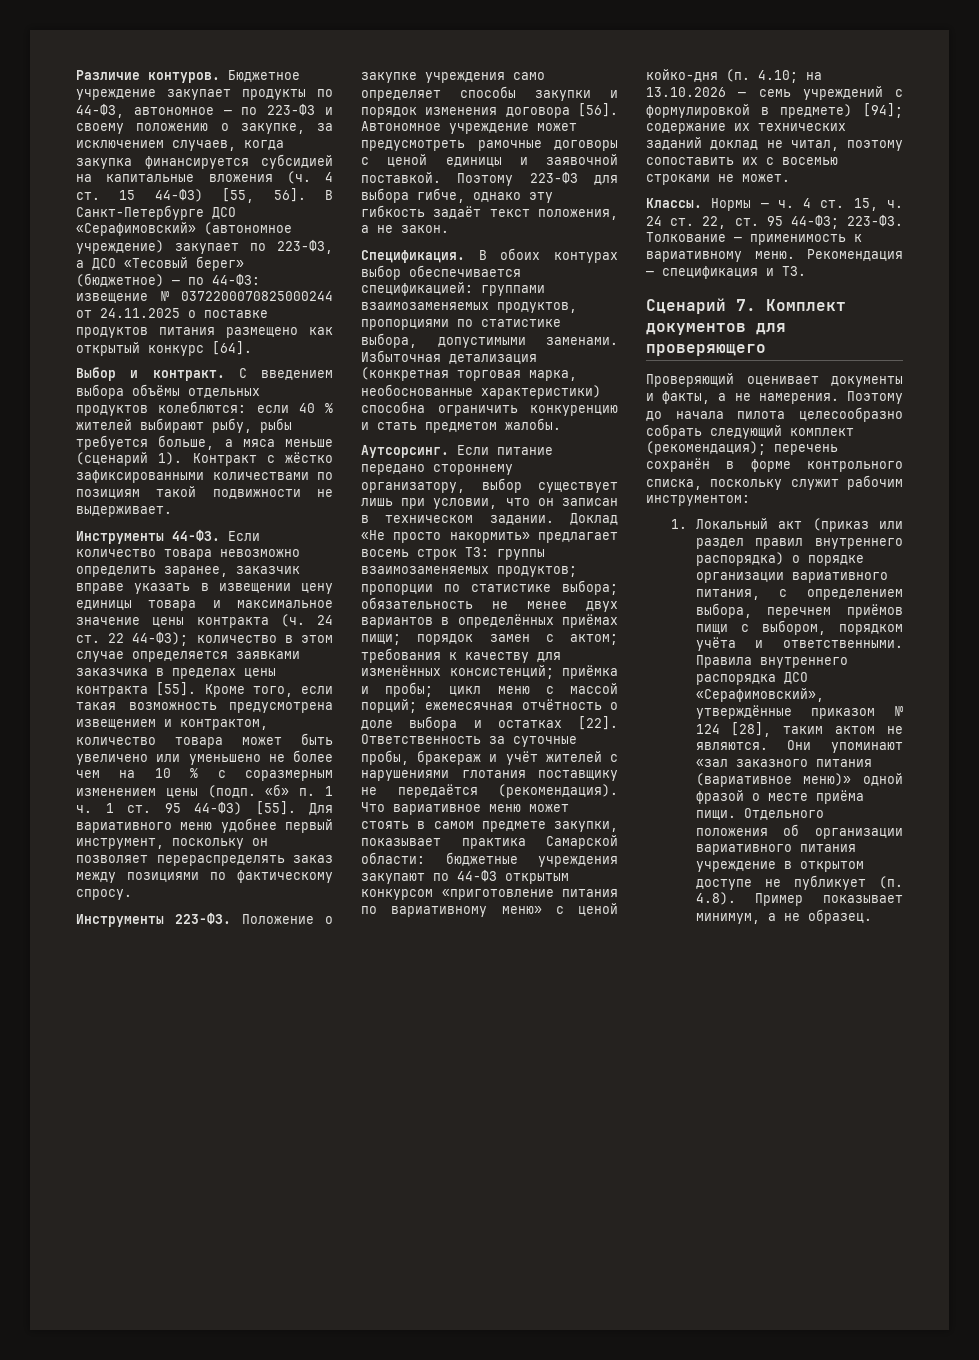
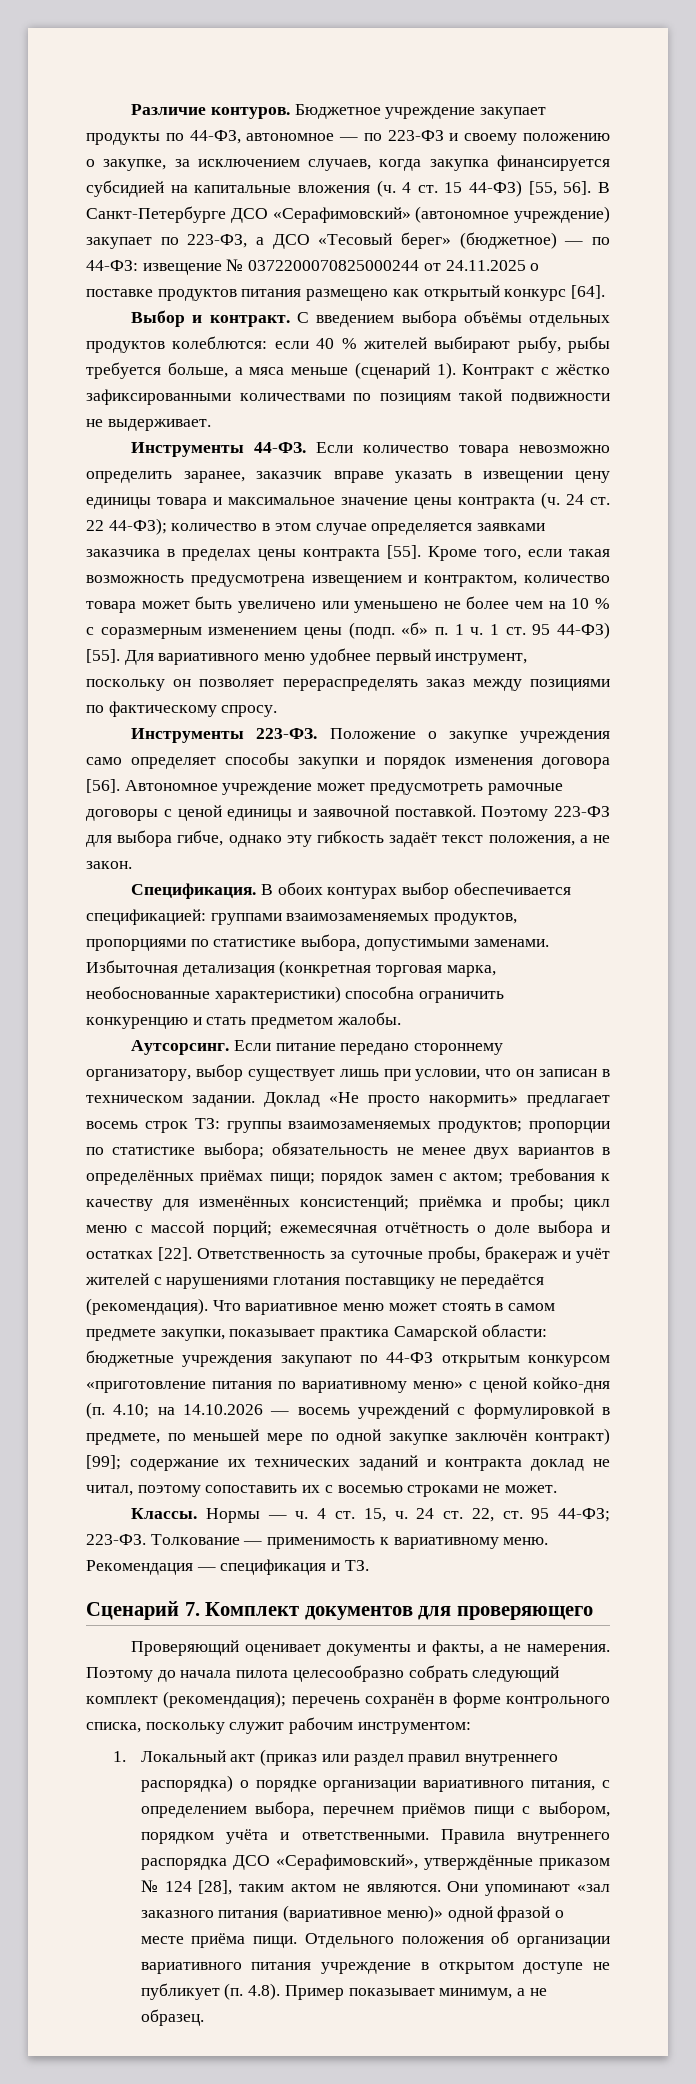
[646,87,791,97] 13.10.2026 — семь -> [183,1404,350,1415] 14.10.2026 — восемь
[780,103,903,118] предмете) [94]; -> [86,1428,610,1445] [86,1455,121,1470] предмете, по меньшей мере по одной закупке заключён контракт) [99];
(702, 143) none -> [427,1459,522,1471] и контракта

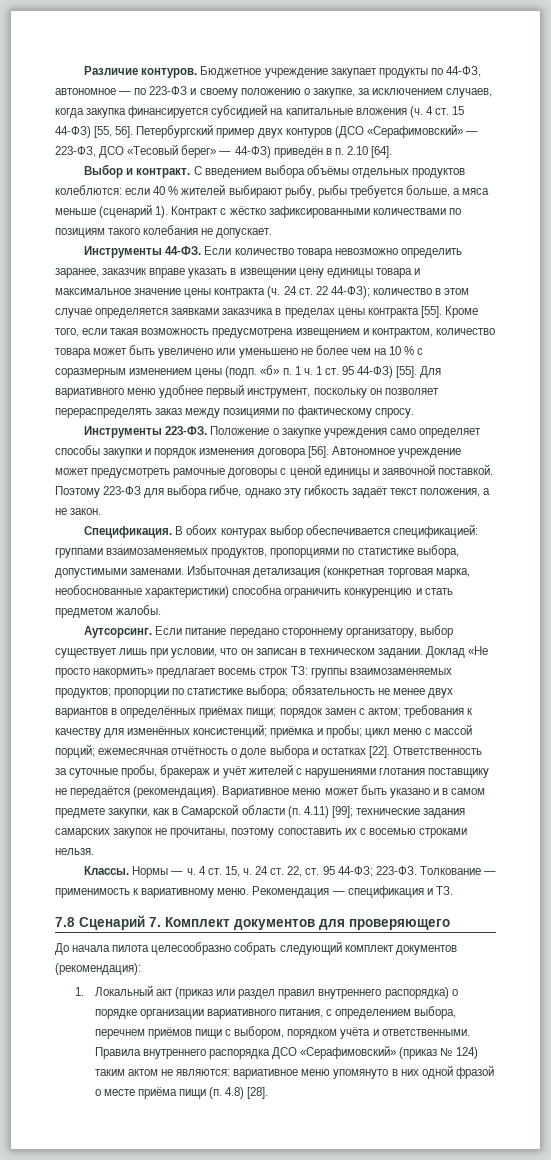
[597,182,610,193] [86,206,610,223] [86,232,610,249] [86,259,540,275] [86,285,567,301] В Санкт-Петербурге ДСО «Серафимовский» (автономное учреждение) закупает по 223-ФЗ, а ДСО «Тесовый берег» (бюджетное) — по 44-ФЗ: извещение № 0372200070825000244 от 24.11.2025 о поставке продуктов питания размещено как открытый конкурс -> [136,124,478,138] [55,144,368,158] Петербургский пример двух контуров (ДСО «Серафимовский» — 223-ФЗ, ДСО «Тесовый берег» — 44-ФЗ) приведён в п. 2.10
[459,389,611,405] [86,419,211,431] такой подвижности не выдерживает. -> [108,225,273,238] такого колебания не допускает.
[212,1300,556,1315] [86,1324,547,1341] [86,1350,610,1367] [86,1377,610,1393] [86,1402,610,1419] [86,1428,610,1445] [86,1455,610,1471] [86,1485,133,1496] Что вариативное меню может стоять в самом предмете закупки, показывает практика Самарской области: бюджетные учреждения закупают по 44-ФЗ открытым конкурсом «приготовление питания по вариативному меню» с ценой койко-дня (п. 4.10; на 14.10.2026 — восемь учреждений с формулировкой в предмете, по меньшей мере по одной закупке заключён контракт) [99]; содержание их технических заданий и контракта доклад не читал, -> [222,785,486,798] [55,804,466,818] [55,828,229,838] Вариативное меню может быть указано и в самом предмете закупки, как в Самарской области (п. 4.11) [99]; технические задания самарских закупок не прочитаны,
[483,1485,557,1493] не может. -> [55,848,94,855] нельзя.
(369, 1565) none -> [55,917,75,927] 7.8
[131,1640,610,1656] [86,1667,176,1682] Проверяющий оценивает документы и факты, а не намерения. Поэтому до -> [55,943,69,955] До
[163,1691,610,1708] [86,1717,471,1734] (рекомендация); перечень сохранён в форме контрольного списка, поскольку служит рабочим инструментом: -> [395,945,457,955] [55,963,141,975] документов (рекомендация):
[275,1854,610,1870] [140,1880,610,1896] [140,1905,443,1922] «Серафимовский», утверждённые приказом № 124 [28], таким актом не являются. Они упоминают «зал заказного питания (вариативное меню)» -> [300,1045,478,1059] [94,1069,419,1079] «Серафимовский» (приказ № 124) таким актом не являются: вариативное меню упомянуто в них
[253,1931,611,1948] [140,1962,611,1974] [140,1983,547,2000] [140,2009,204,2026] пищи. Отдельного положения об организации вариативного питания учреждение в открытом доступе не публикует (п. 4.8). Пример показывает минимум, а не образец. -> [179,1087,269,1099] пищи (п. 4.8) [28].

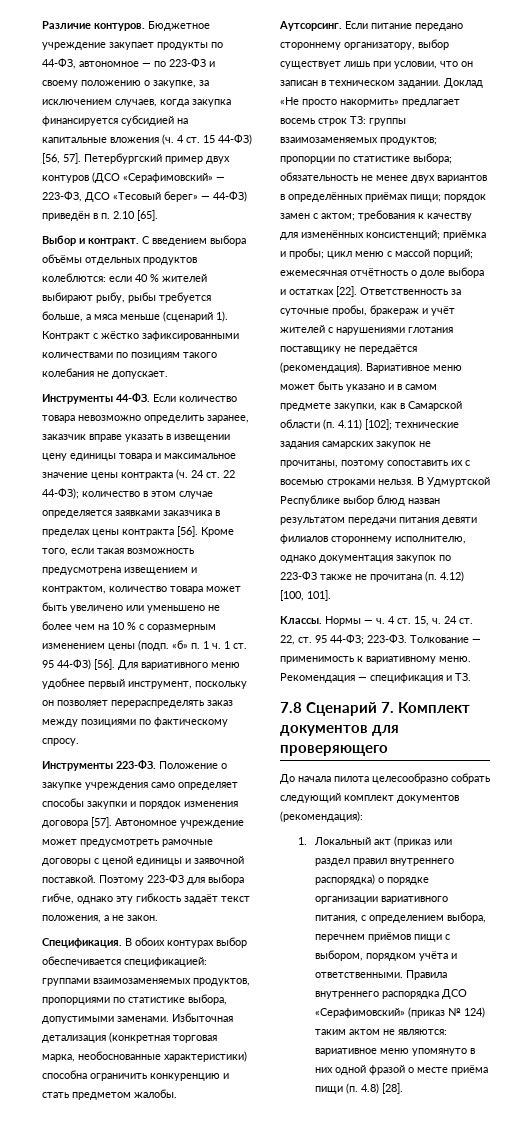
[94,126,134,138] [55, 56]. -> [42,153,81,164] [56, 57].
[371,146,393,158] [64]. -> [137,210,158,221] [65].
[420,306,442,318] [55]. -> [177,526,198,537] [56].
[396,366,418,378] [55]. -> [94,659,115,670] [56].
[307,446,329,458] [56]. -> [91,817,112,828] [57].
[331,806,353,818] [99]; -> [365,419,392,430] [102];
(94, 851) none -> [417,477,490,487] [280,495,440,506] [280,517,477,525] [280,534,466,544] [280,555,451,563] [280,571,464,582] [280,590,331,601] В Удмуртской Республике выбор блюд назван результатом передачи питания девяти филиалов стороннему исполнителю, однако документация закупок по 223-ФЗ также не прочитана (п. 4.12) [100, 101].

